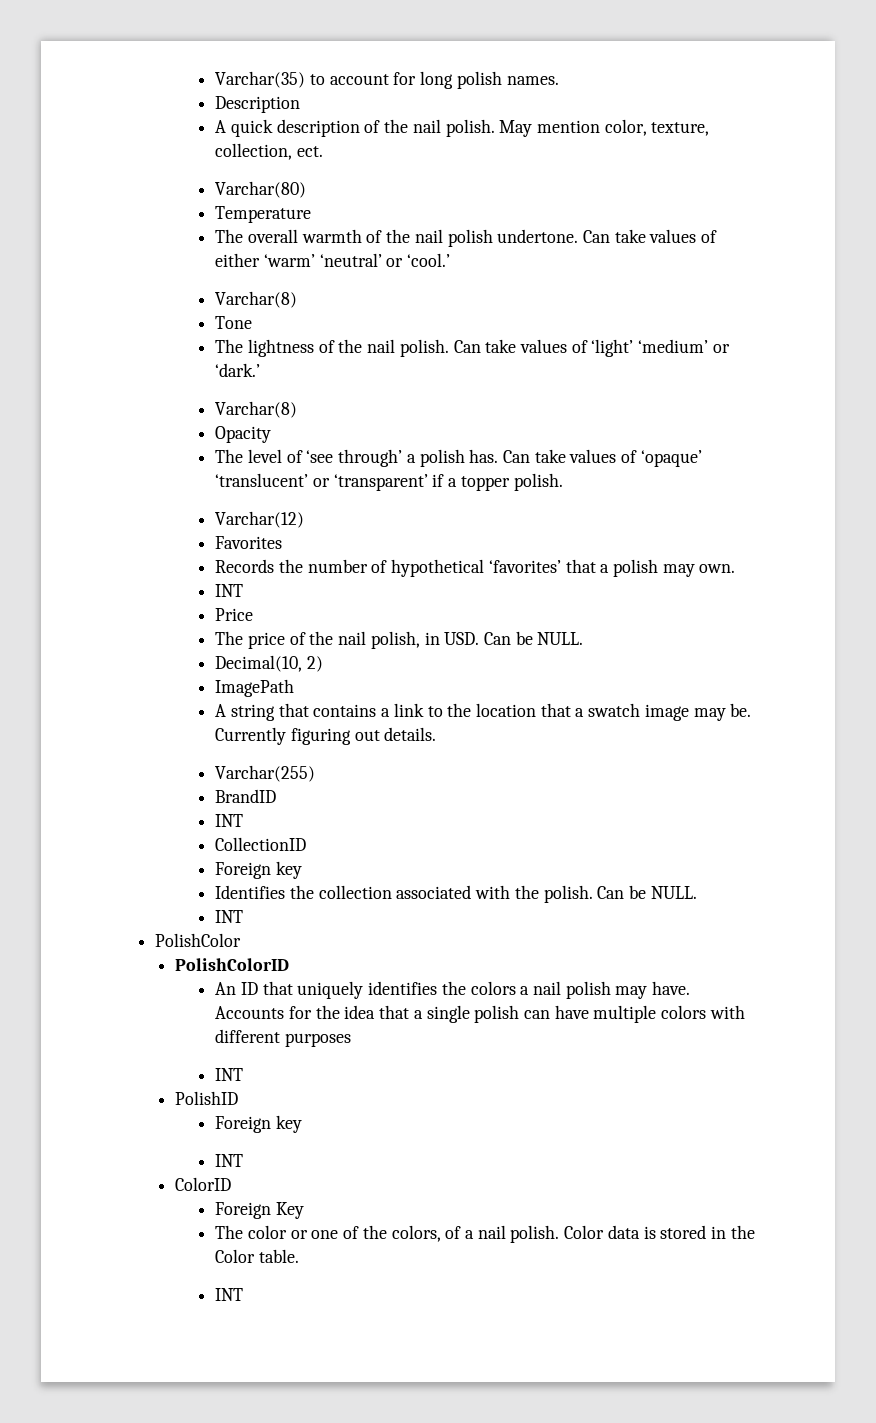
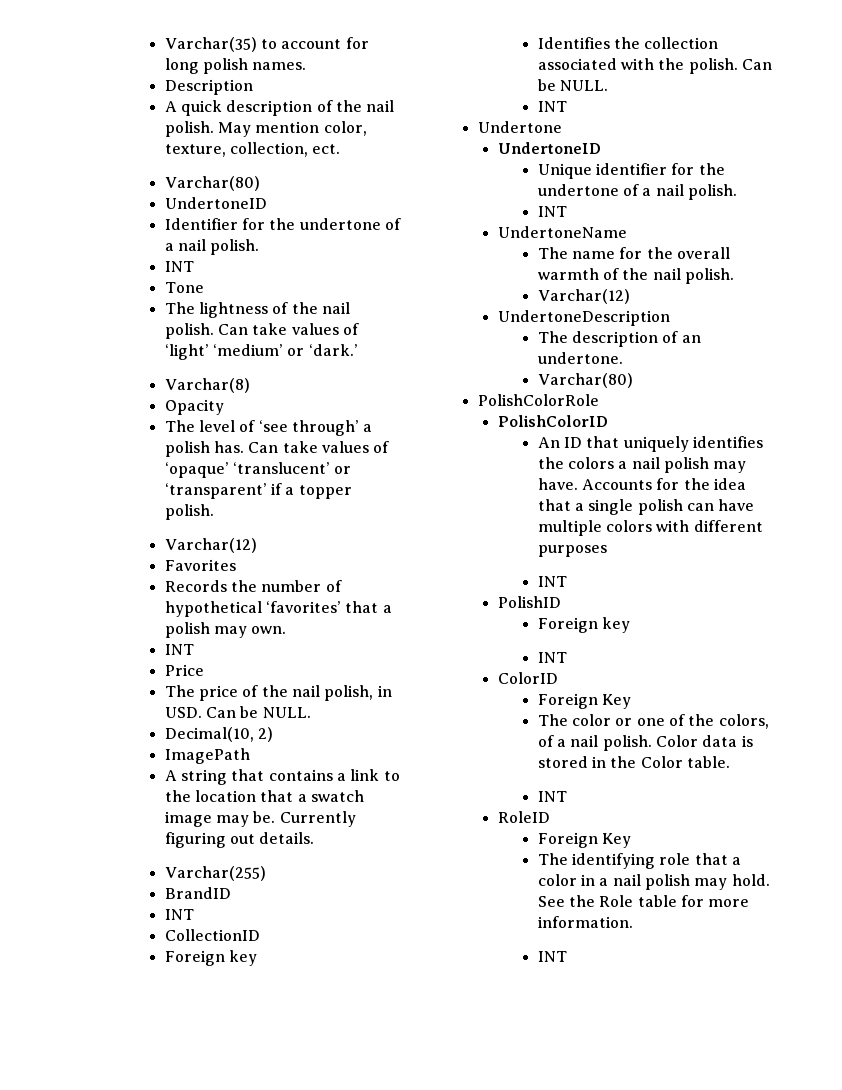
[215,206,312,223] [215,229,718,247] [215,253,451,267] [215,291,298,308] Temperature // The overall warmth of the nail polish undertone. Can take values of either ‘warm’ ‘neutral’ or ‘cool.’ // Varchar(8) -> [164,197,267,209] [164,218,401,230] [164,239,260,255] [164,261,194,272] UndertoneID // Identifier for the undertone of a nail polish. // INT
[154,933,241,947] PolishColor -> [477,121,562,133] [497,142,601,154] [537,163,725,179] [537,184,737,200] [537,206,567,217] [497,226,627,238] [537,247,730,259] [537,268,734,284] [537,289,630,304] [497,310,670,326] [537,331,701,347] [537,352,623,364] [537,373,633,388] [477,394,599,406] Undertone // UndertoneID // Unique identifier for the undertone of a nail polish. // INT // UndertoneName // The name for the overall warmth of the nail polish. // Varchar(12) // UndertoneDescription // The description of an undertone. // Varchar(80) // PolishColorRole
(244, 1294) none -> [497,811,550,823] [537,832,631,848] [537,853,741,869] [537,874,770,890] [537,895,750,907] [537,916,633,928] [537,951,567,962] // RoleID // Foreign Key // The identifying role that a color in a nail polish may hold. See the Role table for more information. // INT

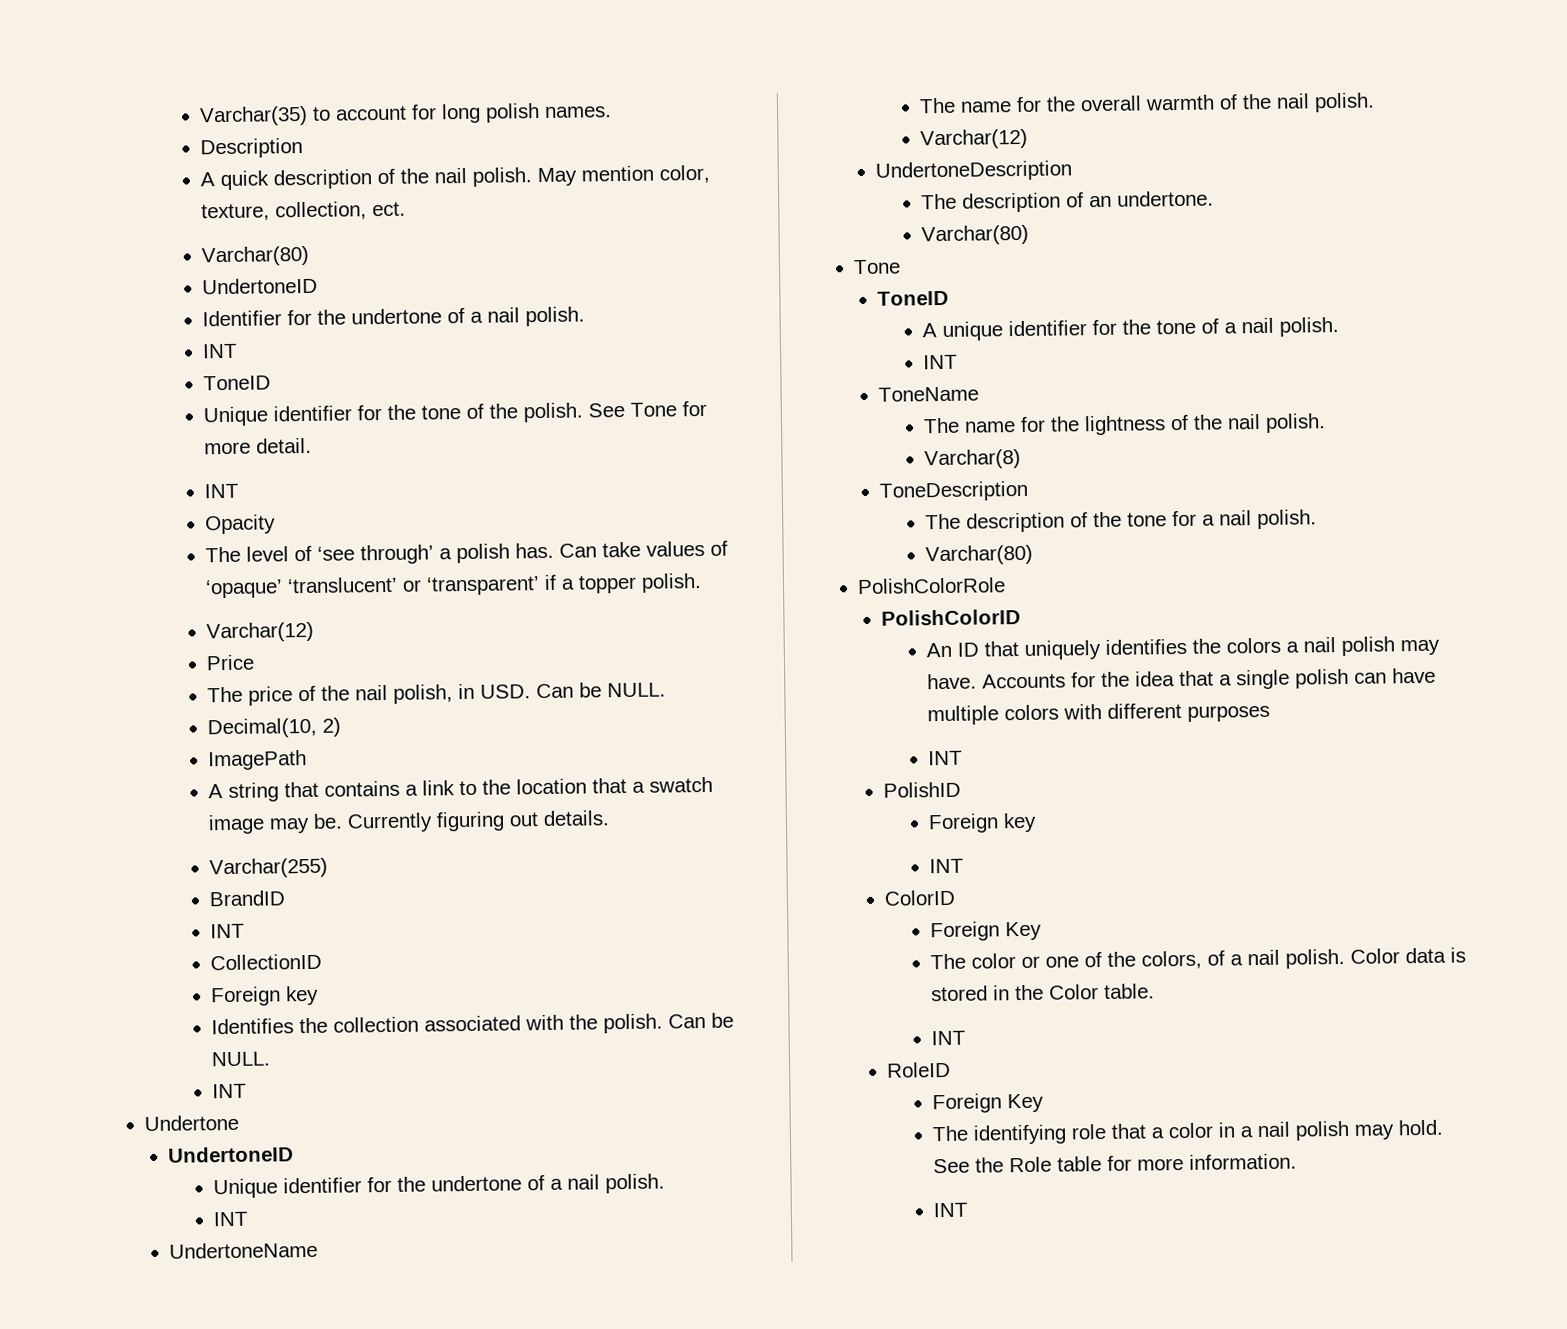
[164,282,204,293] [164,302,350,318] [164,323,359,339] [164,344,358,360] [164,378,250,393] Tone // The lightness of the nail polish. Can take values of ‘light’ ‘medium’ or ‘dark.’ // Varchar(8) -> [203,375,272,391] [203,400,708,427] [204,437,313,455] [204,483,240,499] ToneID // Unique identifier for the tone of the polish. See Tone for more detail. // INT
[164,559,236,571] [164,580,342,592] [164,601,392,617] [164,622,287,638] [164,644,194,655] // Favorites // Records the number of hypothetical ‘favorites’ that a polish may own. // INT -> (315, 632) none
(633, 380) none -> [853,259,902,275] [876,290,949,306] [922,316,1340,341] [923,354,959,370] [877,386,979,402] [923,413,1327,436] [924,448,1022,470] [878,480,1028,502] [925,509,1318,533] [925,544,1034,566] // Tone // ToneID // A unique identifier for the tone of a nail polish. // INT // ToneName // The name for the lightness of the nail polish. // Varchar(8) // ToneDescription // The description of the tone for a nail polish. // Varchar(80)

